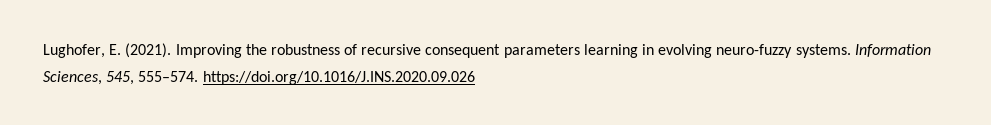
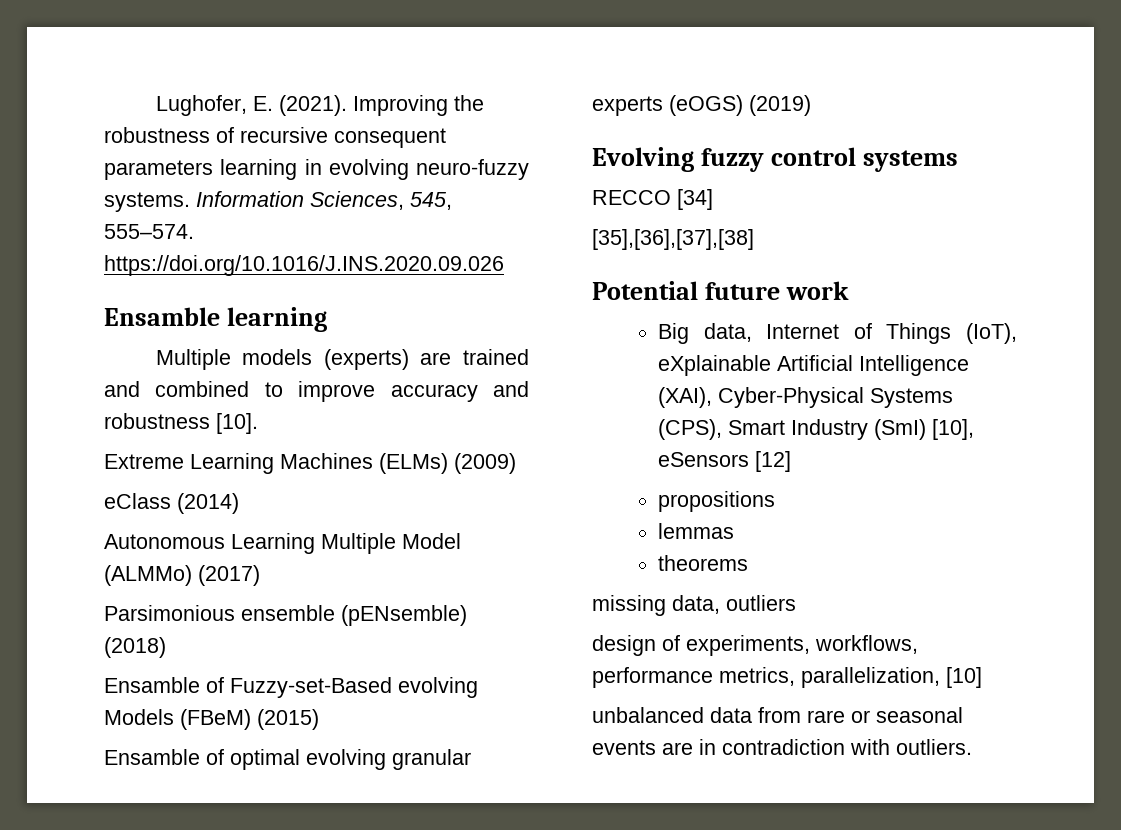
(475, 78) none -> [104,307,327,332] [155,349,529,370] [104,381,529,402] [104,413,258,434] [104,453,516,474] [104,493,239,514] [104,533,461,554] [104,565,260,586] [104,605,467,626] [104,637,166,658] [104,677,478,698] [104,709,319,730] [104,749,471,770] [592,95,811,116] [592,147,958,172] [592,189,713,210] [592,229,754,250] [592,281,849,300] [657,323,1017,344] [657,355,969,376] [657,387,953,408] [657,419,974,440] [657,451,791,472] [657,491,775,512] [657,523,734,539] [657,555,748,571] [592,595,796,616] [592,635,918,656] [592,667,982,688] [592,707,963,723] [592,739,972,755] // Ensamble learning // Multiple models (experts) are trained and combined to improve accuracy and robustness [10]. // Extreme Learning Machines (ELMs) (2009) // eClass (2014) // Autonomous Learning Multiple Model (ALMMo) (2017) // Parsimonious ensemble (pENsemble) (2018) // Ensamble of Fuzzy-set-Based evolving Models (FBeM) (2015) // Ensamble of optimal evolving granular experts (eOGS) (2019) // Evolving fuzzy control systems // RECCO [34] // [35],[36],[37],[38] // Potential future work // Big data, Internet of Things (IoT), eXplainable Artificial Intelligence (XAI), Cyber-Physical Systems (CPS), Smart Industry (SmI) [10], eSensors [12] // propositions // lemmas // theorems // missing data, outliers // design of experiments, workflows, performance metrics, parallelization, [10] // unbalanced data from rare or seasonal events are in contradiction with outliers.

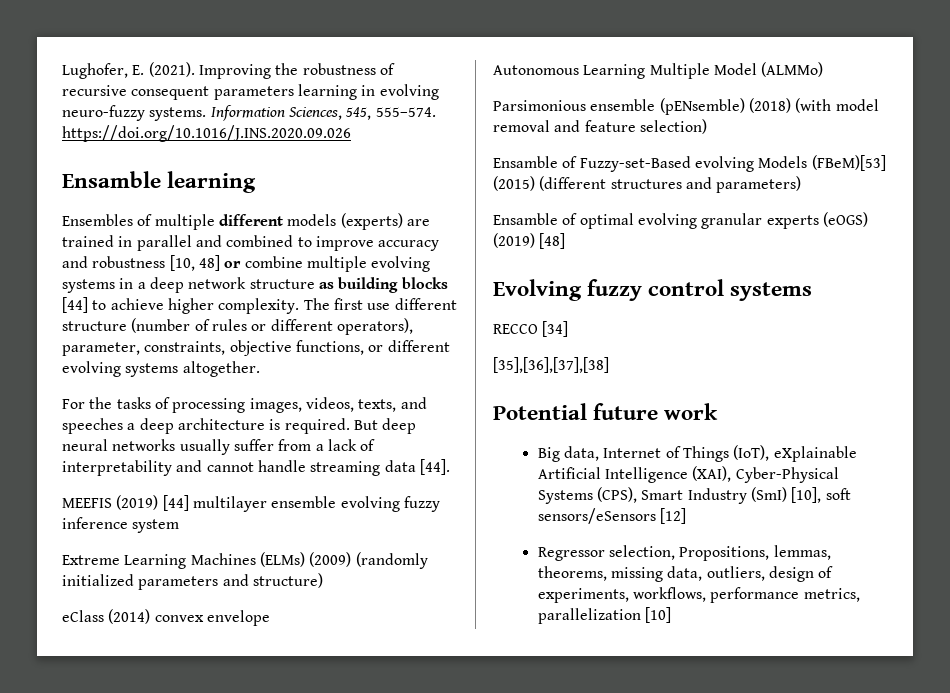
[155,349,231,370] Multiple -> [62,214,283,230] Ensembles of multiple different
(529, 357) none -> [118,235,192,251] in parallel
[216,413,258,434] [10]. -> [169,255,431,272] [62,277,448,293] [62,297,457,314] [62,318,413,335] [62,340,450,356] [62,361,260,377] [62,397,427,413] [62,418,417,434] [62,439,376,455] [62,459,450,476] [62,495,440,512] [62,517,180,533] [10, 48] or combine multiple evolving systems in a deep network structure as building blocks [44] to achieve higher complexity. The first use different structure (number of rules or different operators), parameter, constraints, objective functions, or different evolving systems altogether. // For the tasks of processing images, videos, texts, and speeches a deep architecture is required. But deep neural networks usually suffer from a lack of interpretability and cannot handle streaming data [44]. // MEEFIS (2019) [44] multilayer ensemble evolving fuzzy inference system
(516, 463) none -> [355,552,428,569] [62,573,323,590] (randomly initialized parameters and structure)
(239, 503) none -> [154,610,270,626] convex envelope
[198,565,260,586] (2017) -> (824, 69) none
(166, 647) none -> [795,98,879,113] [493,119,707,134] (with model removal and feature selection)
[180,709,251,730] (FBeM) -> [811,155,886,171] (FBeM)[53]
(319, 719) none -> [539,176,802,193] (different structures and parameters)
(811, 105) none -> [539,233,566,249] [48]
[657,452,749,467] eSensors -> [825,488,851,500] [537,508,656,524] soft sensors/eSensors
[657,491,775,512] [657,523,734,539] [657,555,748,571] propositions // lemmas // theorems // -> [537,545,831,561] [537,566,607,581] Regressor selection, Propositions, lemmas, theorems,
[726,595,796,611] outliers // -> [706,566,765,581] outliers,
[801,667,940,688] parallelization, -> [537,608,641,624] parallelization
[592,707,963,723] [592,739,972,755] // unbalanced data from rare or seasonal events are in contradiction with outliers. -> (671, 615) none

